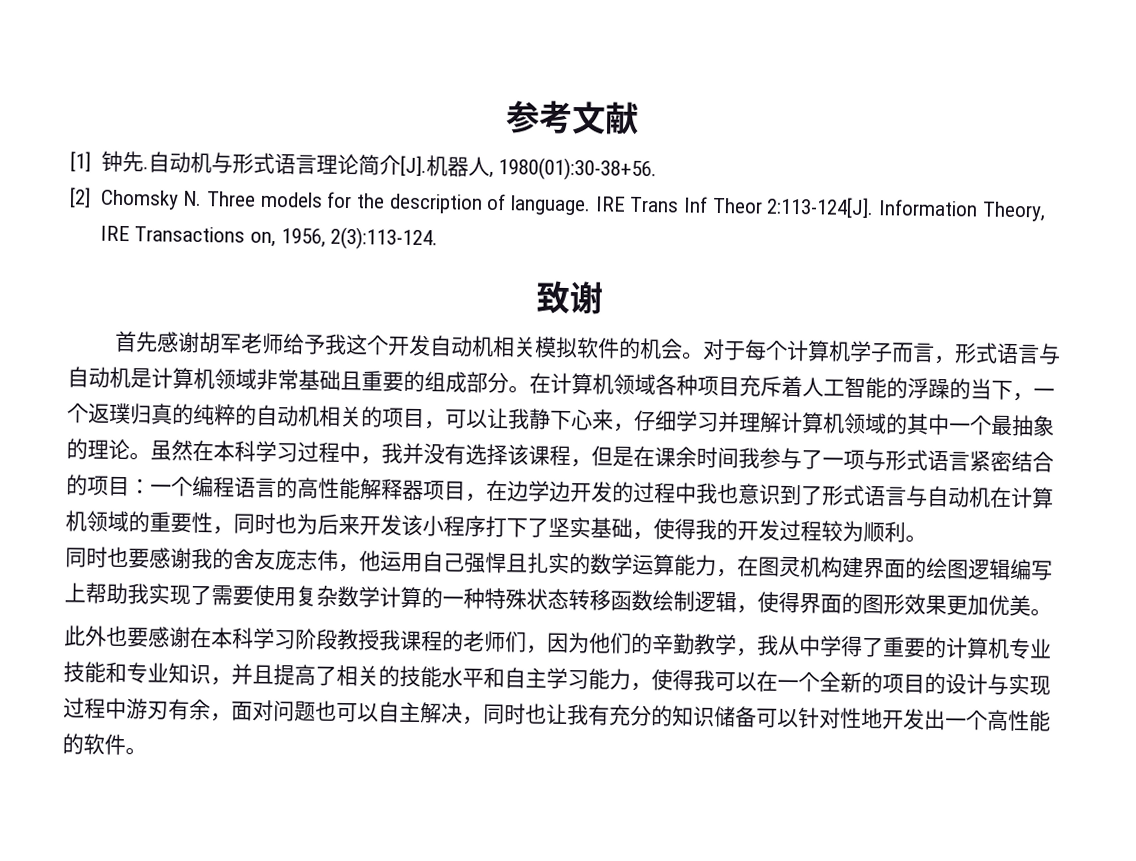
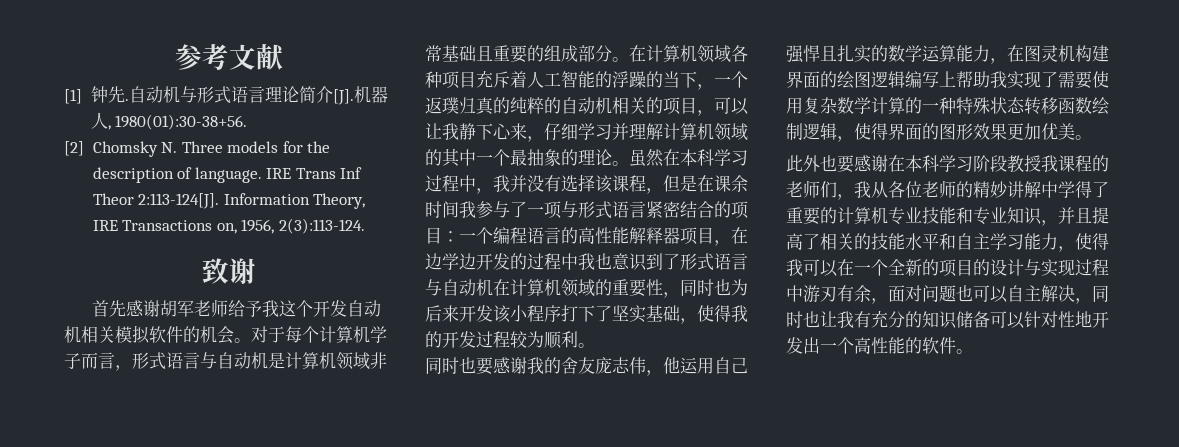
[547,632,800,657] 因为他们的辛勤教学，我从 -> [854,180,1041,198] 我从各位老师的精妙讲解

